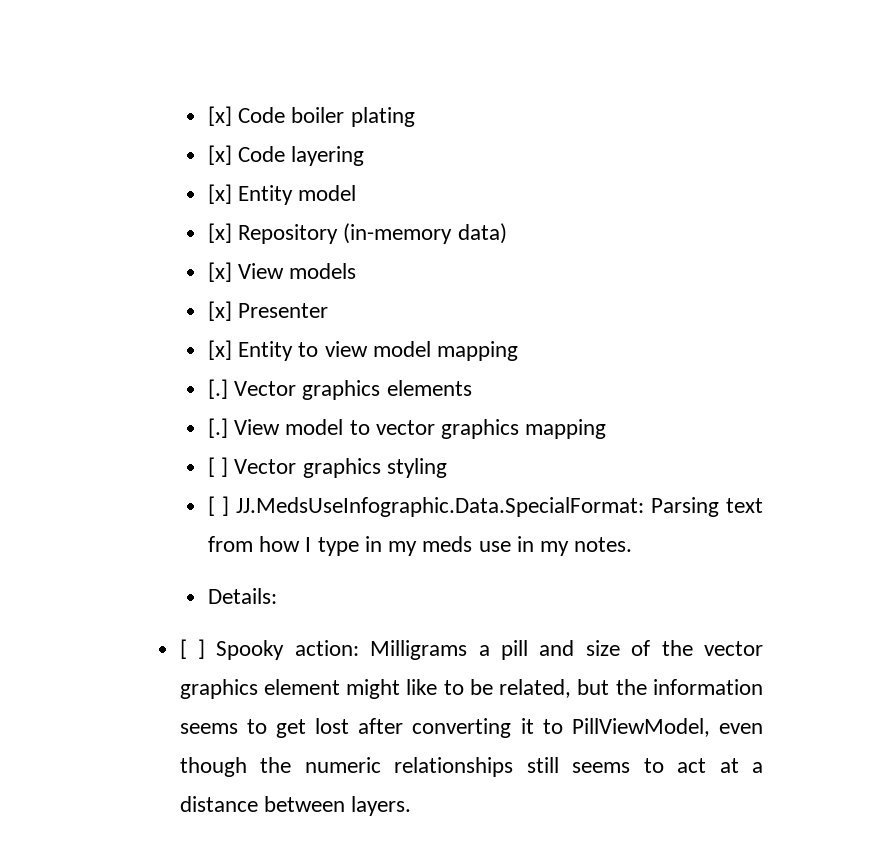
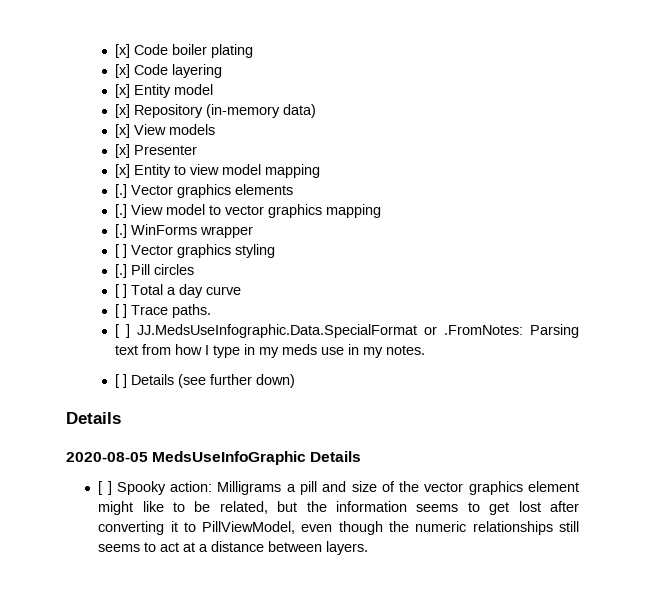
(607, 429) none -> [114,224,253,238] // [.] WinForms wrapper
[208,496,645,517] // [ ] JJ.MedsUseInfographic.Data.SpecialFormat: -> [114,264,194,278] [114,284,241,298] [114,304,211,318] [114,324,523,338] // [.] Pill circles // [ ] Total a day curve // [ ] Trace paths. // [ ] JJ.MedsUseInfographic.Data.SpecialFormat or .FromNotes:
[208,588,278,604] Details: -> [114,374,295,388] [66,412,121,424] [66,451,362,465] [ ] Details (see further down) // Details // 2020-08-05 MedsUseInfoGraphic Details

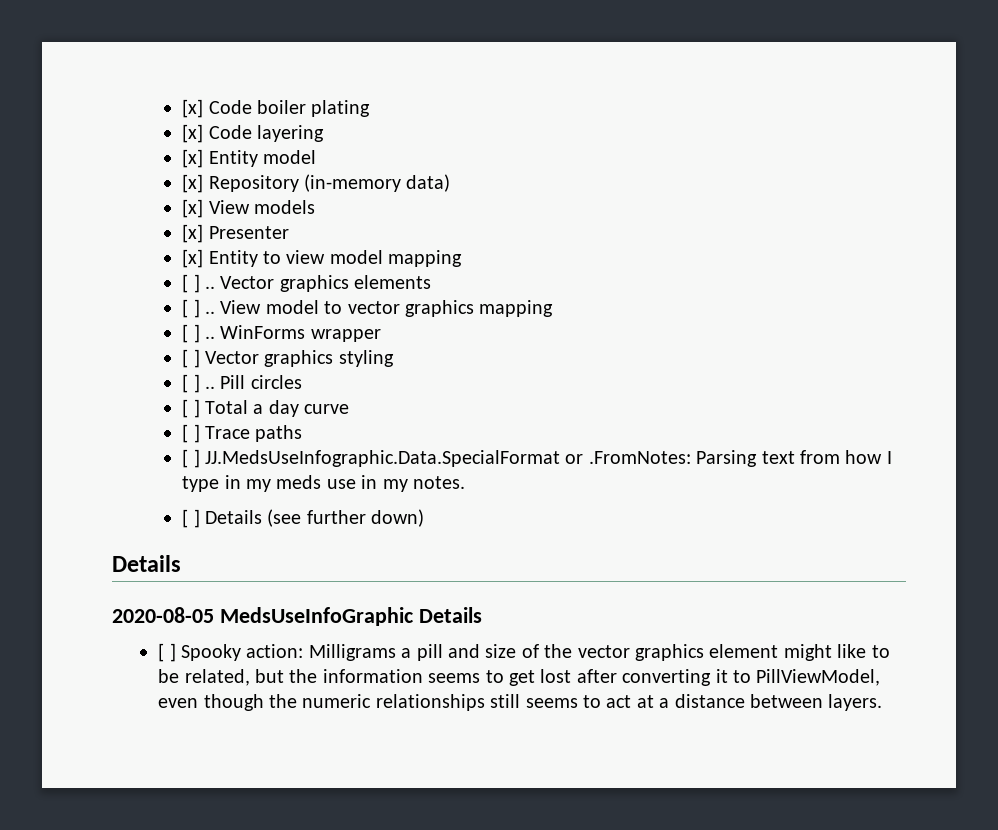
[114,184,127,198] [.] -> [182,274,216,293] [ ] ..
[114,204,127,218] [.] -> [182,299,216,318] [ ] ..
[114,224,127,238] [.] -> [182,324,216,343] [ ] ..
[114,264,127,278] [.] -> [182,374,216,393] [ ] ..
[171,304,211,318] paths. -> [255,425,303,442] paths

